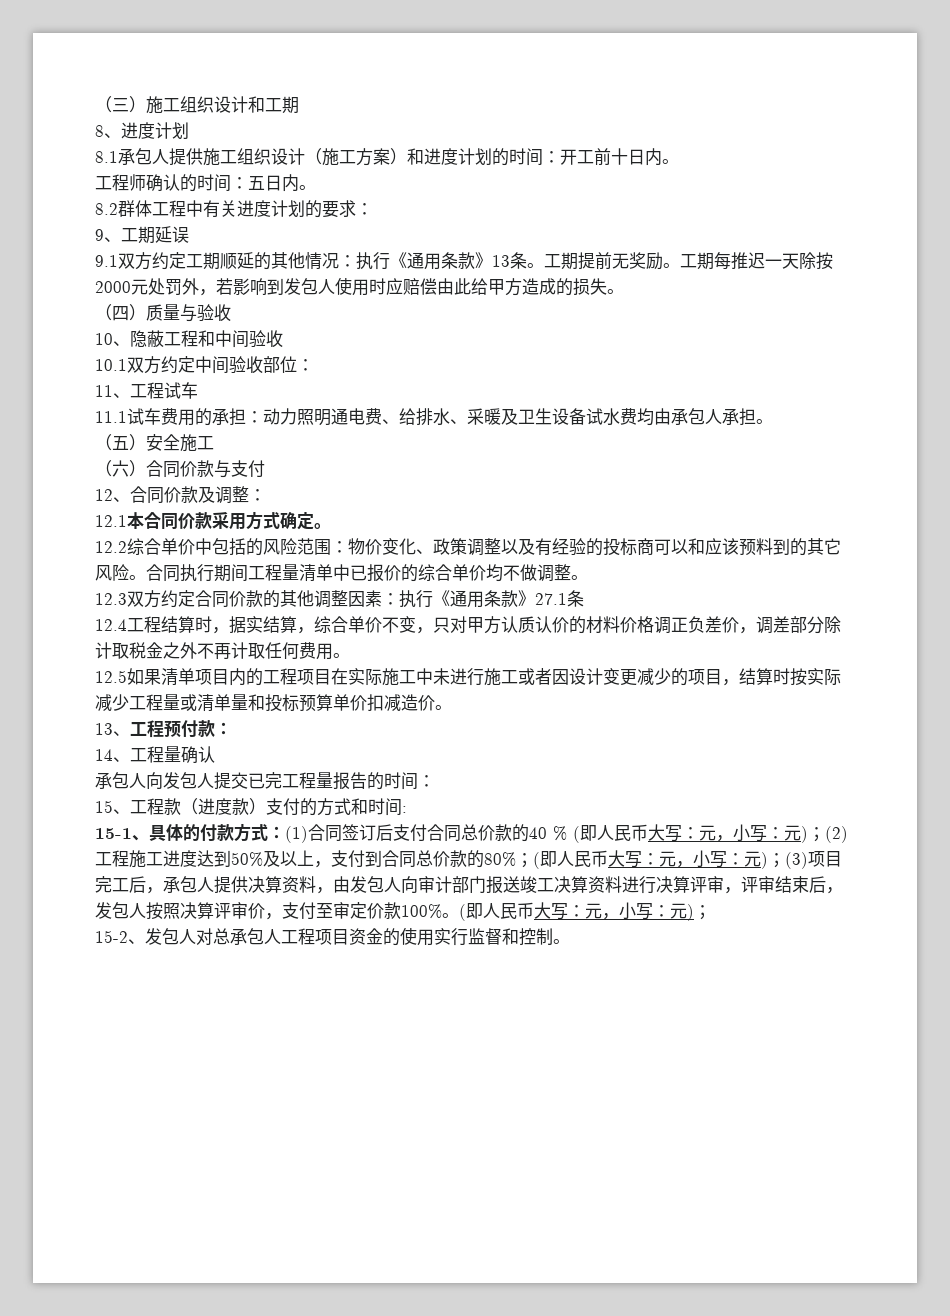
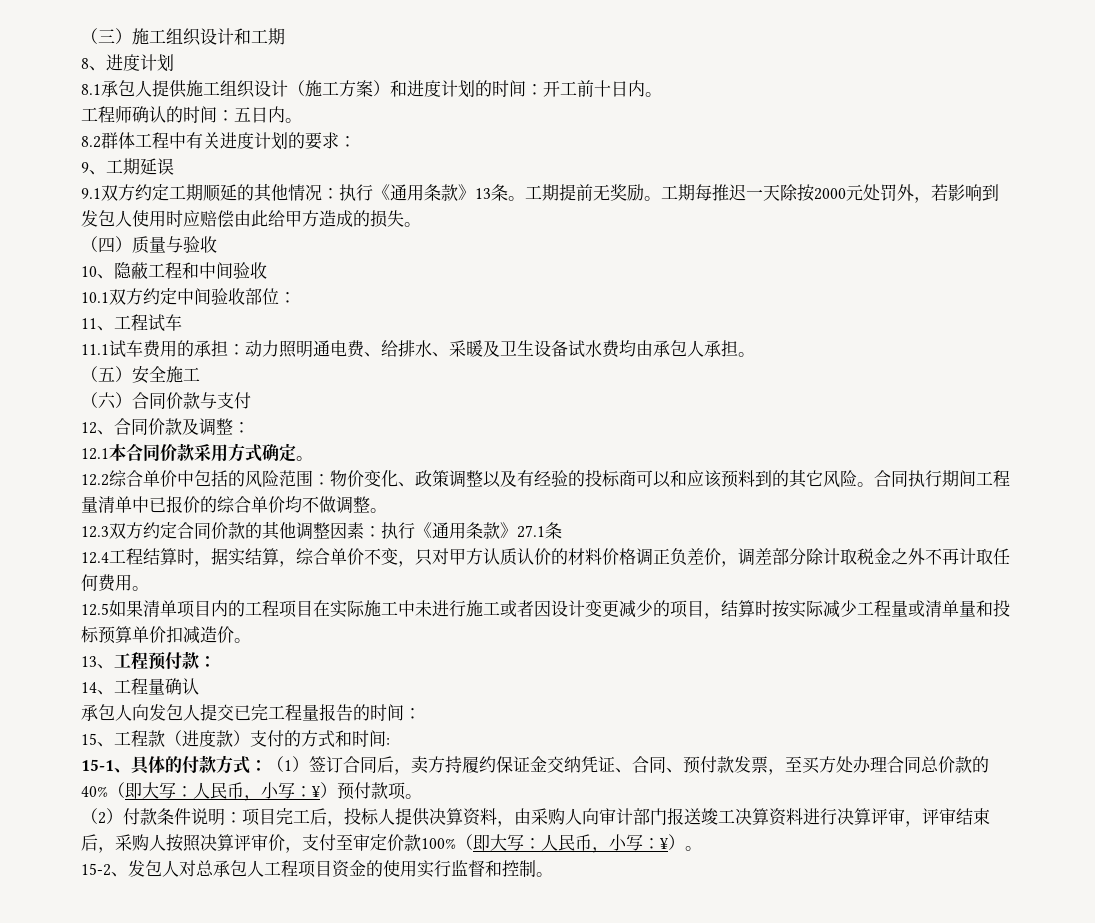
[285,824,848,843] [95,850,808,869] (1)合同签订后支付合同总价款的40 % (即人民币大写：元，小写：元)；(2)工程施工进度达到50%及以上，支付到合同总价款的80%；(即人民币大写：元，小写：元)；(3) -> [267,756,989,775] [81,782,422,801] [81,808,242,826] （1）签订合同后，卖方持履约保证金交纳凭证、合同、预付款发票，至买方处办理合同总价款的40%（即大写：人民币，小写：¥）预付款项。 // （2）付款条件说明：
[163,876,197,893] 承包 -> [344,807,379,825] 投标
[350,876,384,893] 发包 -> [531,808,565,825] 采购
[95,902,129,919] 发包 -> [115,834,149,851] 采购
[442,902,711,921] 。(即人民币大写：元，小写：元)； -> [456,834,702,853] （即大写：人民币，小写：¥）。

